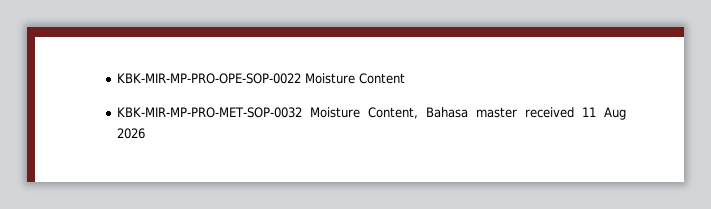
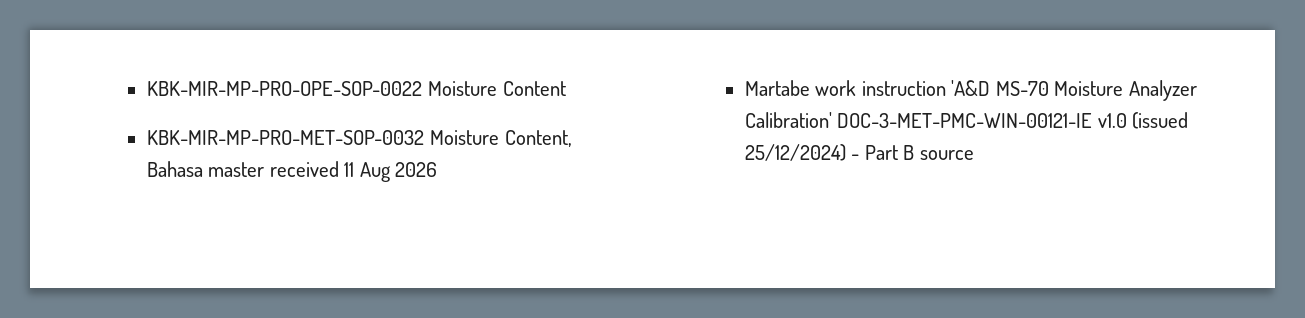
(146, 133) none -> [744,80,1197,101] [744,112,1189,129] [744,144,974,161] // Martabe work instruction 'A&D MS-70 Moisture Analyzer Calibration' DOC-3-MET-PMC-WIN-00121-IE v1.0 (issued 25/12/2024) - Part B source

